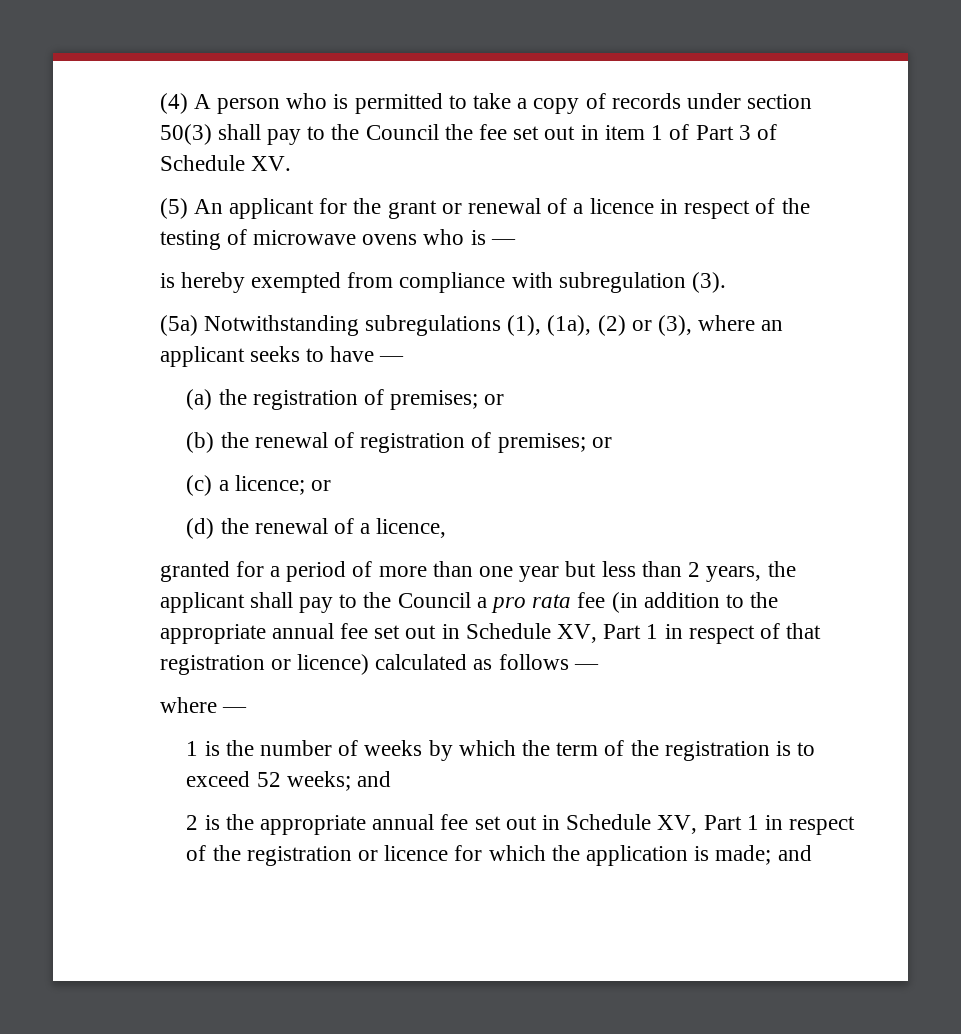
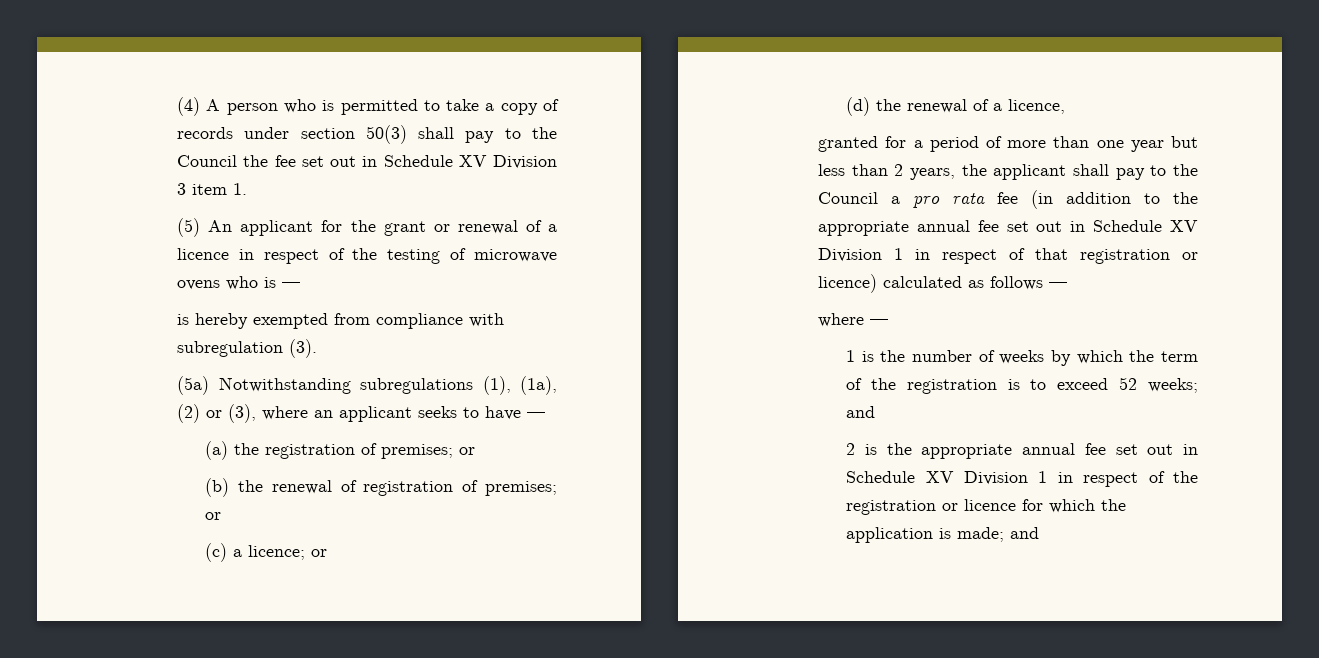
[604,124,777,140] [159,155,291,171] item 1 of Part 3 of Schedule XV. -> [383,155,558,169] [177,183,248,195] Schedule XV Division 3 item 1.
[557,624,642,643] XV, Part -> [1170,220,1198,232] [818,248,883,262] XV Division
[657,815,742,834] XV, Part -> [925,471,1028,485] XV Division

